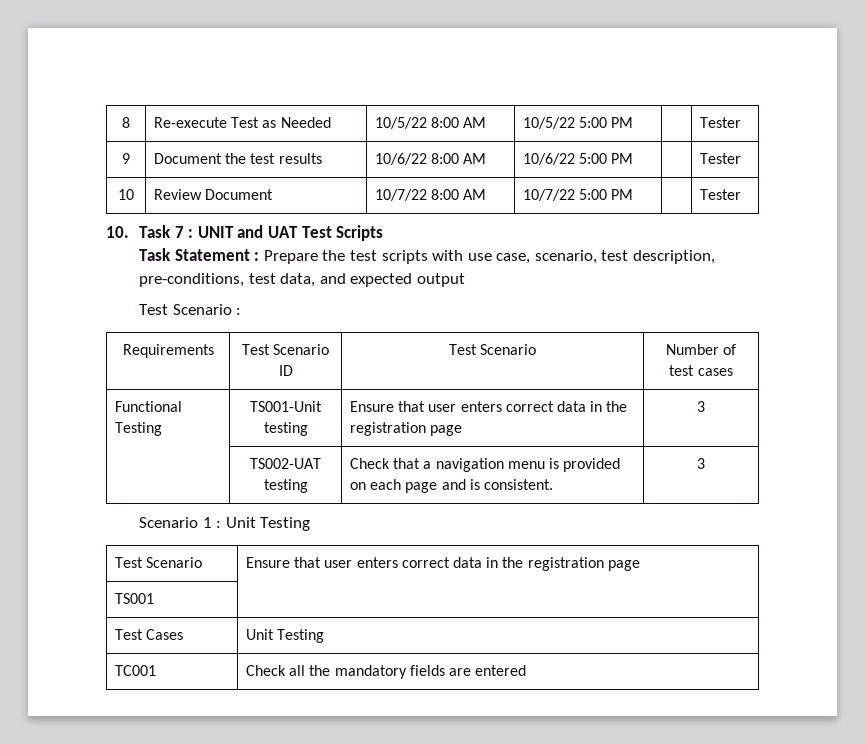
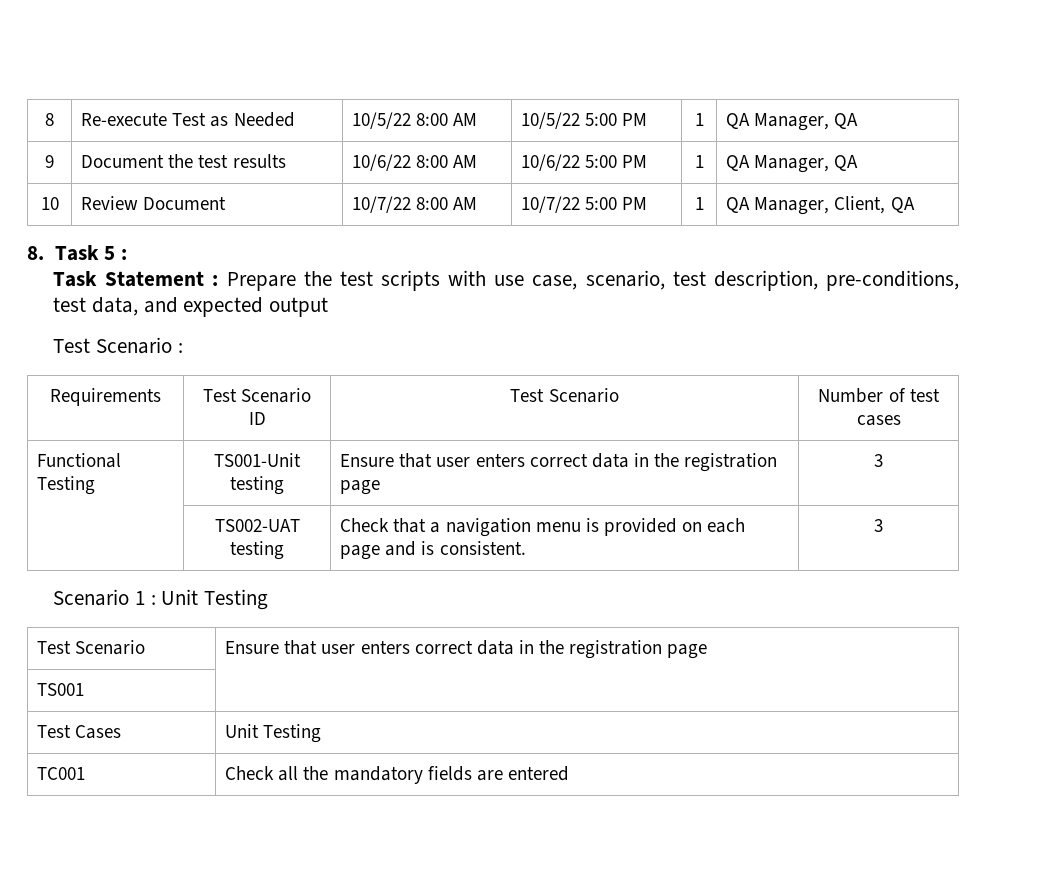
[700,117,742,128] | Tester -> [694,113,704,126] [726,113,859,131] 1 | QA Manager, QA
[700,153,742,164] | Tester -> [694,155,704,168] [726,155,859,173] 1 | QA Manager, QA
[700,189,742,200] [106,225,384,241] | Tester // 10. Task 7 : UNIT and UAT Test Scripts -> [694,197,704,210] [726,196,915,215] [27,245,127,261] 1 | QA Manager, Client, QA // 8. Task 5 :

